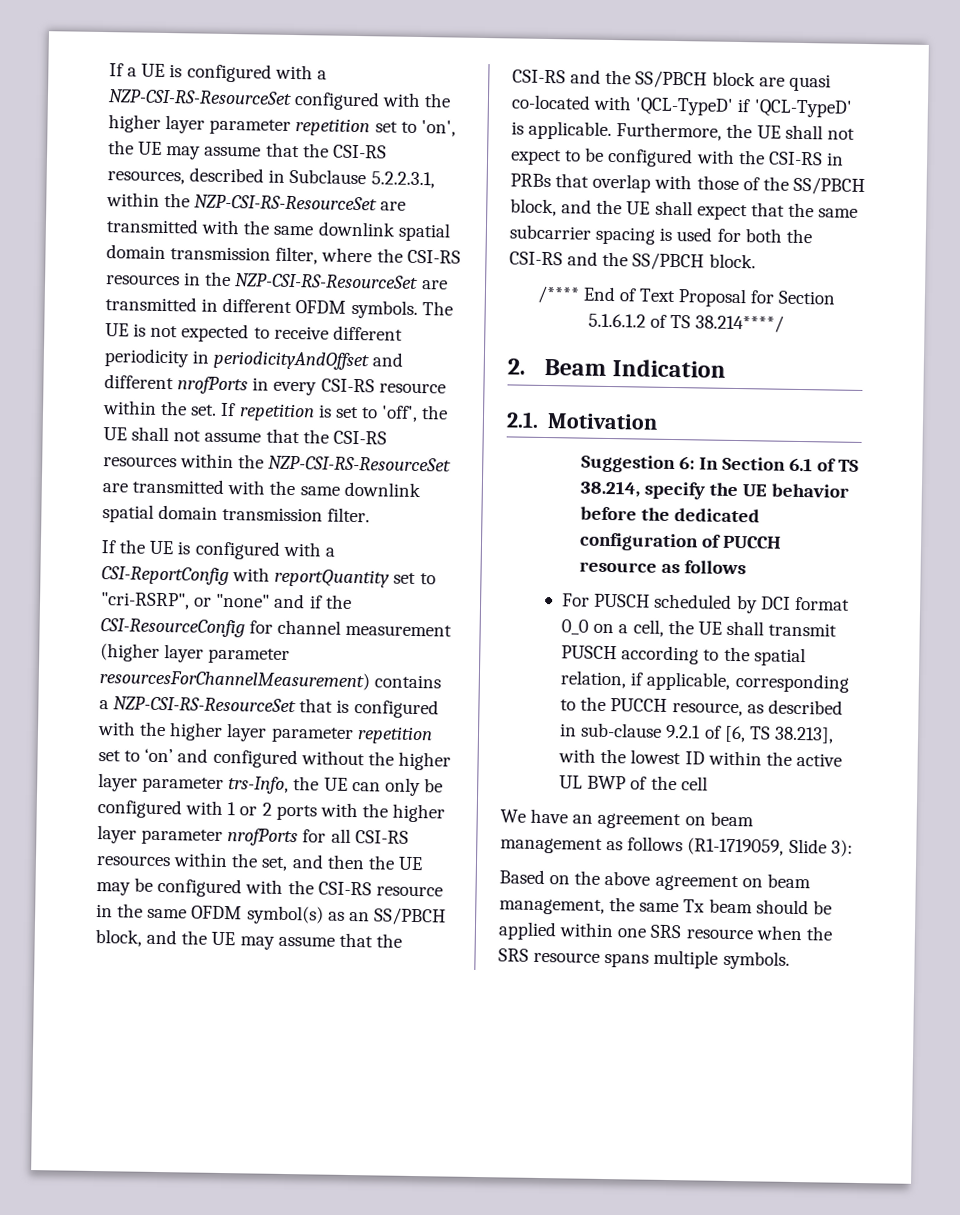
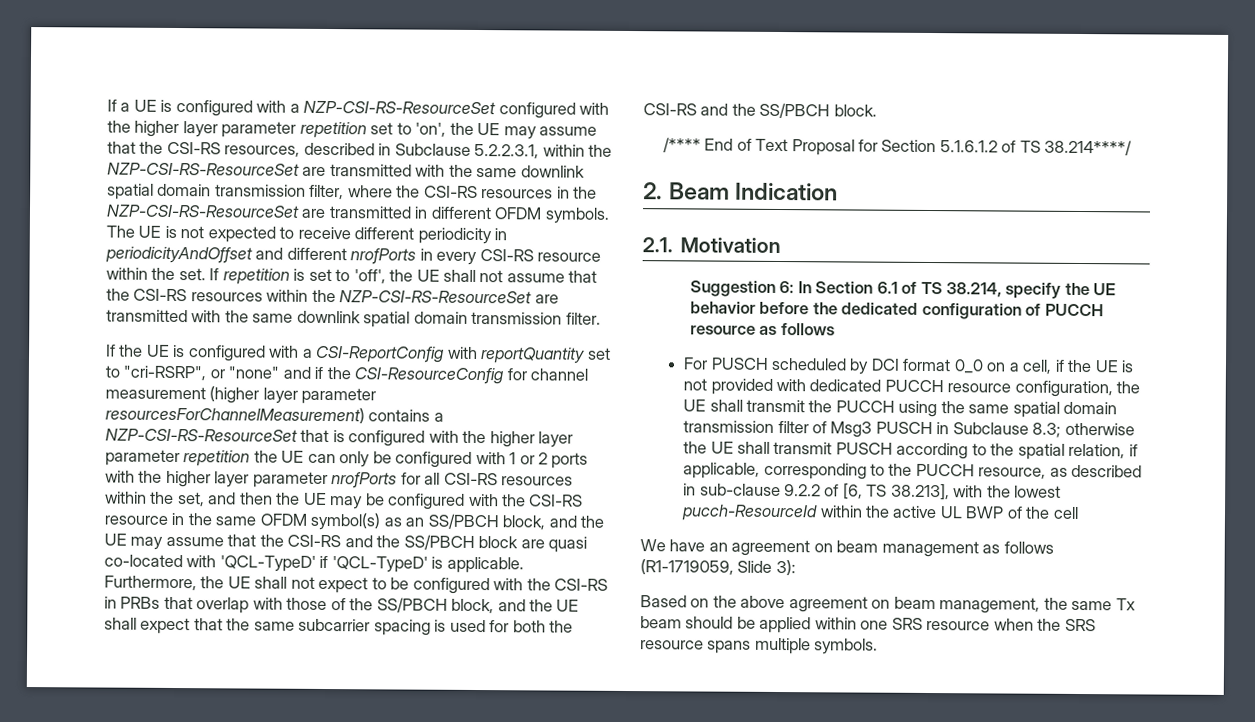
[98,748,451,771] [98,773,290,795] set to ‘on’ and configured without the higher layer parameter trs-Info, -> (251, 458) none
(664, 628) none -> [1054,359,1134,373] [683,378,1141,398] [683,399,1118,418] [683,420,1135,438] if the UE is not provided with dedicated PUCCH resource configuration, the UE shall transmit the PUCCH using the same spatial domain transmission filter of Msg3 PUSCH in Subclause 8.3; otherwise
[665,724,702,739] 9.2.1 -> [783,484,821,497] 9.2.2
[684,751,705,765] ID -> [681,504,819,522] pucch-ResourceId

